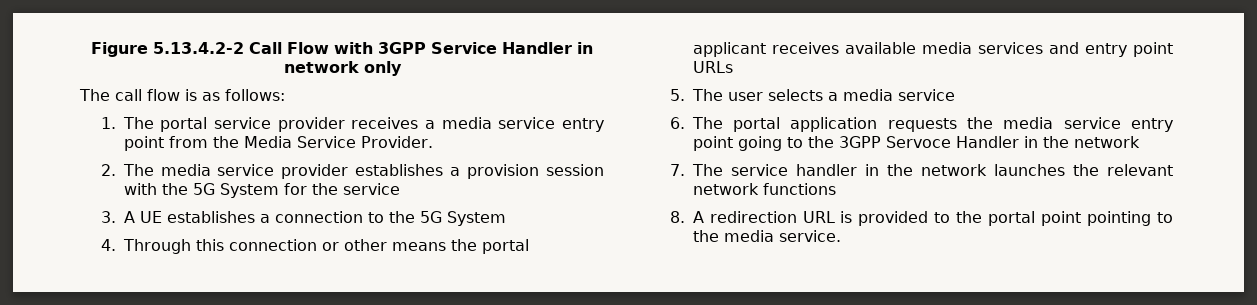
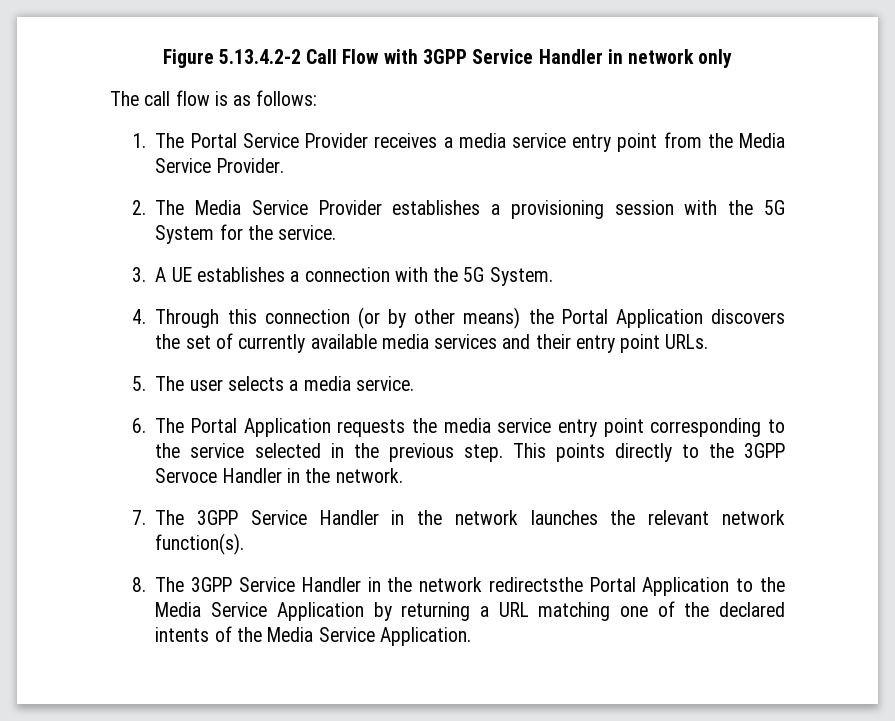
[160,117,345,132] portal service provider -> [190,133,369,148] Portal Service Provider
[160,164,540,179] media service provider establishes a provision -> [195,200,604,219] Media Service Provider establishes a provisioning
[342,183,400,195] service -> [278,225,337,240] service.
[367,211,506,226] to the 5G System -> [394,267,553,286] with the 5G System.
[321,239,529,254] [692,42,839,57] or other means the portal applicant receives -> [357,307,785,329] [155,333,306,353] (or by other means) the Portal Application discovers the set of currently
[1084,42,1173,57] [692,61,733,73] entry point URLs -> [535,334,709,353] their entry point URLs.
[897,89,955,101] service -> [355,376,414,391] service.
[732,117,878,132] portal application -> [191,418,331,437] Portal Application
[737,136,782,151] going -> [650,418,785,437] [155,443,672,462] corresponding to the service selected in the previous step. This points directly
[1073,136,1140,148] network -> [335,468,403,483] network.
[730,164,857,176] service handler -> [197,510,379,525] 3GPP Service Handler
[762,183,836,195] functions -> [155,533,245,555] function(s).
[692,211,1173,226] [692,230,841,242] A redirection URL is provided to the portal point pointing to the media service. -> [155,577,786,596] [155,601,786,621] [155,626,471,646] The 3GPP Service Handler in the network redirectsthe Portal Application to the Media Service Application by returning a URL matching one of the declared intents of the Media Service Application.

